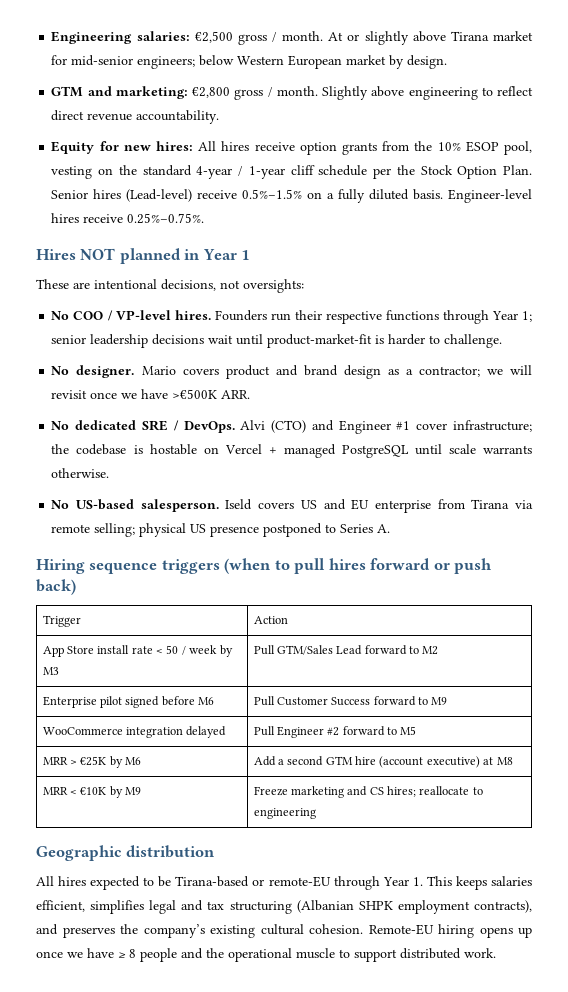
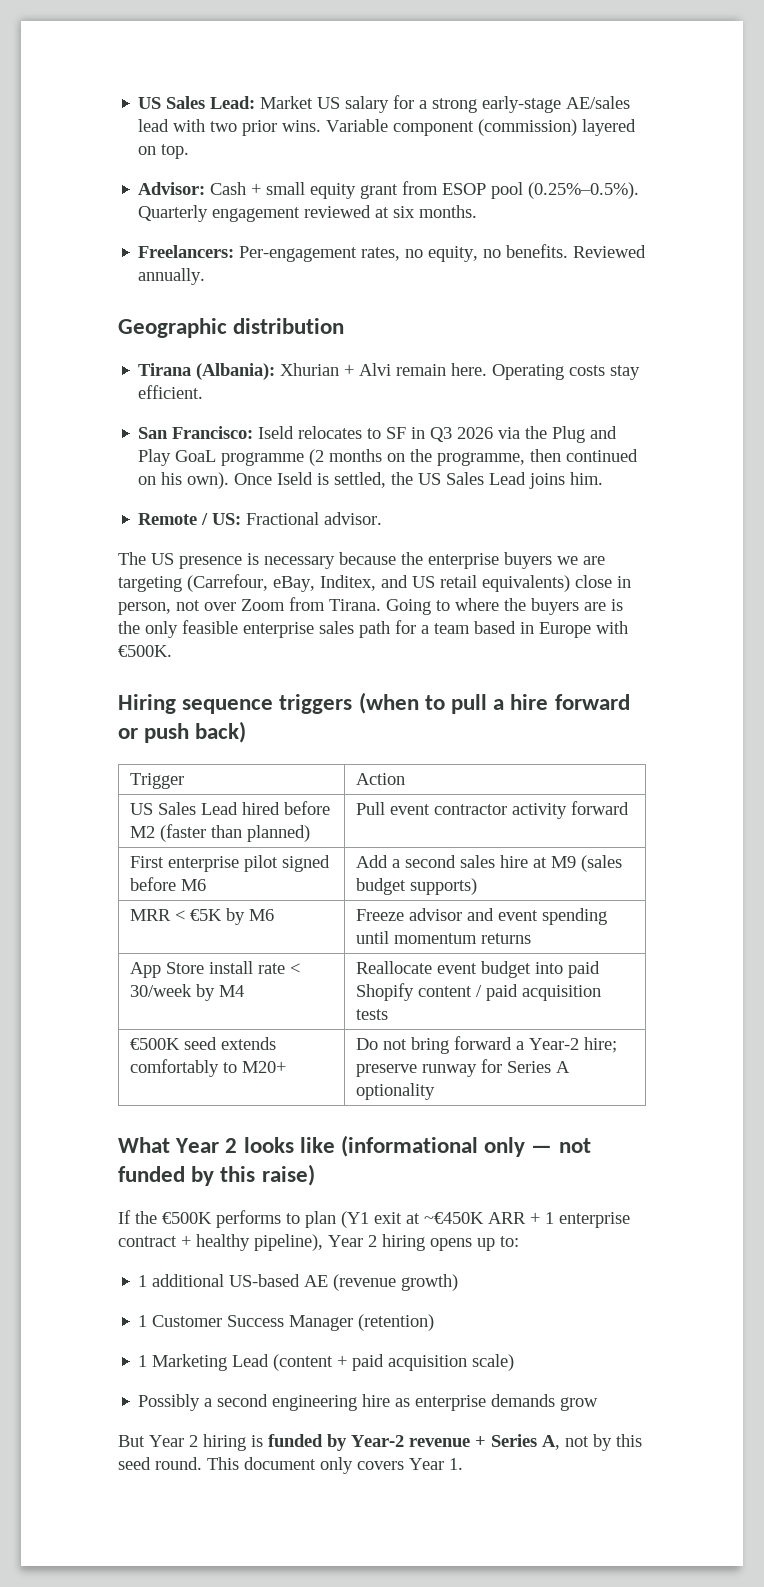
[51,31,533,45] [51,55,448,69] [51,86,534,100] [51,110,220,124] [51,141,532,155] [51,165,532,179] [51,189,532,203] [51,213,205,224] [36,248,250,264] [36,279,304,293] [51,310,533,324] [51,334,503,348] [51,365,533,379] [51,389,251,399] [51,420,533,434] [51,444,533,458] [51,468,110,478] [51,499,533,513] [51,523,391,537] Engineering salaries: €2,500 gross / month. At or slightly above Tirana market for mid-senior engineers; below Western European market by design. // GTM and marketing: €2,800 gross / month. Slightly above engineering to reflect direct revenue accountability. // Equity for new hires: All hires receive option grants from the 10% ESOP pool, vesting on the standard 4-year / 1-year cliff schedule per the Stock Option Plan. Senior hires (Lead-level) receive 0.5%–1.5% on a fully diluted basis. Engineer-level hires receive 0.25%–0.75%. // Hires NOT planned in Year 1 // These are intentional decisions, not oversights: // No COO / VP-level hires. Founders run their respective functions through Year 1; senior leadership decisions wait until product-market-fit is harder to challenge. // No designer. Mario covers product and brand design as a contractor; we will revisit once we have >€500K ARR. // No dedicated SRE / DevOps. Alvi (CTO) and Engineer #1 cover infrastructure; the codebase is hostable on Vercel + managed PostgreSQL until scale warrants otherwise. // No US-based salesperson. Iseld covers US and EU enterprise from Tirana via remote selling; physical US presence postponed to Series A. -> [138,95,631,113] [138,119,637,136] [138,144,190,159] [138,181,640,199] [138,205,478,222] [138,244,647,262] [138,268,206,285] [118,318,345,338] [138,363,641,380] [138,385,204,399] [138,426,618,443] [138,449,639,466] [138,472,604,489] [138,512,383,525] [118,552,605,569] [118,574,631,592] [118,597,623,615] [118,620,628,638] [118,645,172,657] US Sales Lead: Market US salary for a strong early-stage AE/sales lead with two prior wins. Variable component (commission) layered on top. // Advisor: Cash + small equity grant from ESOP pool (0.25%–0.5%). Quarterly engagement reviewed at six months. // Freelancers: Per-engagement rates, no equity, no benefits. Reviewed annually. // Geographic distribution // Tirana (Albania): Xhurian + Alvi remain here. Operating costs stay efficient. // San Francisco: Iseld relocates to SF in Q3 2026 via the Plug and Play GoaL programme (2 months on the programme, then continued on his own). Once Iseld is settled, the US Sales Lead joins him. // Remote / US: Fractional advisor. // The US presence is necessary because the enterprise buyers we are targeting (Carrefour, eBay, Inditex, and US retail equivalents) close in person, not over Zoom from Tirana. Going to where the buyers are is the only feasible enterprise sales path for a team based in Europe with €500K.
[328,558,366,570] hires -> [493,694,549,710] a hire
(288, 620) none -> [130,801,331,815] [130,824,311,842] [356,801,630,819] [130,855,331,872] [130,877,207,891] [356,855,623,872] [356,878,478,895] [130,908,275,925] [356,908,608,925] [356,931,532,944] // US Sales Lead hired before M2 (faster than planned) | Pull event contractor activity forward // First enterprise pilot signed before M6 | Add a second sales hire at M9 (sales budget supports) // MRR < €5K by M6 | Freeze advisor and event spending until momentum returns
[166,645,233,657] [42,667,59,675] [253,645,439,655] [42,696,215,708] [253,696,448,706] [42,726,227,738] [253,726,417,738] [42,756,142,768] [253,756,513,768] [42,786,142,798] [253,786,483,798] [253,808,316,819] [36,845,216,861] [36,876,533,890] [36,900,532,914] [36,924,532,938] [36,948,496,962] 50 / week by M3 | Pull GTM/Sales Lead forward to M2 // Enterprise pilot signed before M6 | Pull Customer Success forward to M9 // WooCommerce integration delayed | Pull Engineer #2 forward to M5 // MRR > €25K by M6 | Add a second GTM hire (account executive) at M8 // MRR < €10K by M9 | Freeze marketing and CS hires; reallocate to engineering // Geographic distribution // All hires expected to be Tirana-based or remote-EU through Year 1. This keeps salaries efficient, simplifies legal and tax structuring (Albanian SHPK employment contracts), and preserves the company’s existing cultural cohesion. Remote-EU hiring opens up once we have ≥ 8 people and the operational muscle to support distributed work. -> [130,984,245,1001] [356,961,601,978] [356,983,602,1001] [356,1009,389,1020] [130,1037,277,1050] [130,1059,287,1077] [356,1036,618,1054] [356,1059,571,1077] [356,1083,436,1100] [118,1135,591,1157] [118,1164,315,1186] [118,1210,630,1228] [118,1234,519,1251] [138,1274,459,1291] [138,1314,435,1331] [138,1354,515,1371] [138,1394,599,1411] [118,1434,642,1451] [118,1457,463,1474] 30/week by M4 | Reallocate event budget into paid Shopify content / paid acquisition tests // €500K seed extends comfortably to M20+ | Do not bring forward a Year-2 hire; preserve runway for Series A optionality // What Year 2 looks like (informational only — not funded by this raise) // If the €500K performs to plan (Y1 exit at ~€450K ARR + 1 enterprise contract + healthy pipeline), Year 2 hiring opens up to: // 1 additional US-based AE (revenue growth) // 1 Customer Success Manager (retention) // 1 Marketing Lead (content + paid acquisition scale) // Possibly a second engineering hire as enterprise demands grow // But Year 2 hiring is funded by Year-2 revenue + Series A, not by this seed round. This document only covers Year 1.

